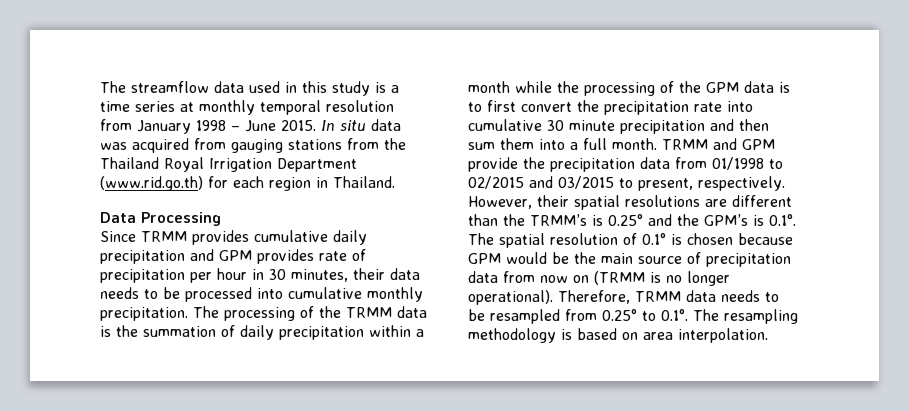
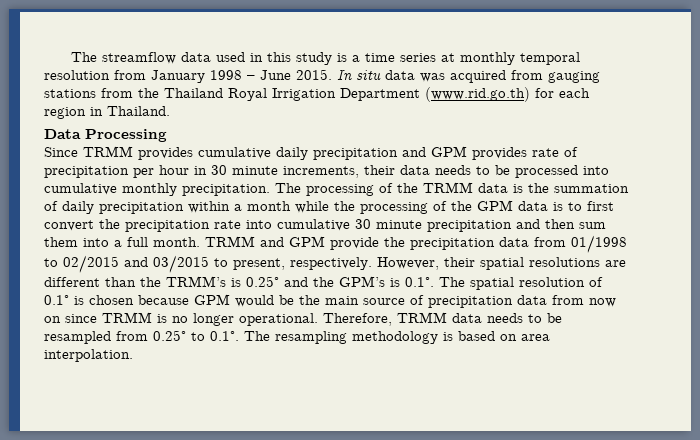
[291,269,348,282] minutes, -> [232,166,359,178] minute increments,
[594,271,645,285] (TRMM -> [65,312,152,323] since TRMM
[468,290,553,305] operational). -> [239,313,318,326] operational.

